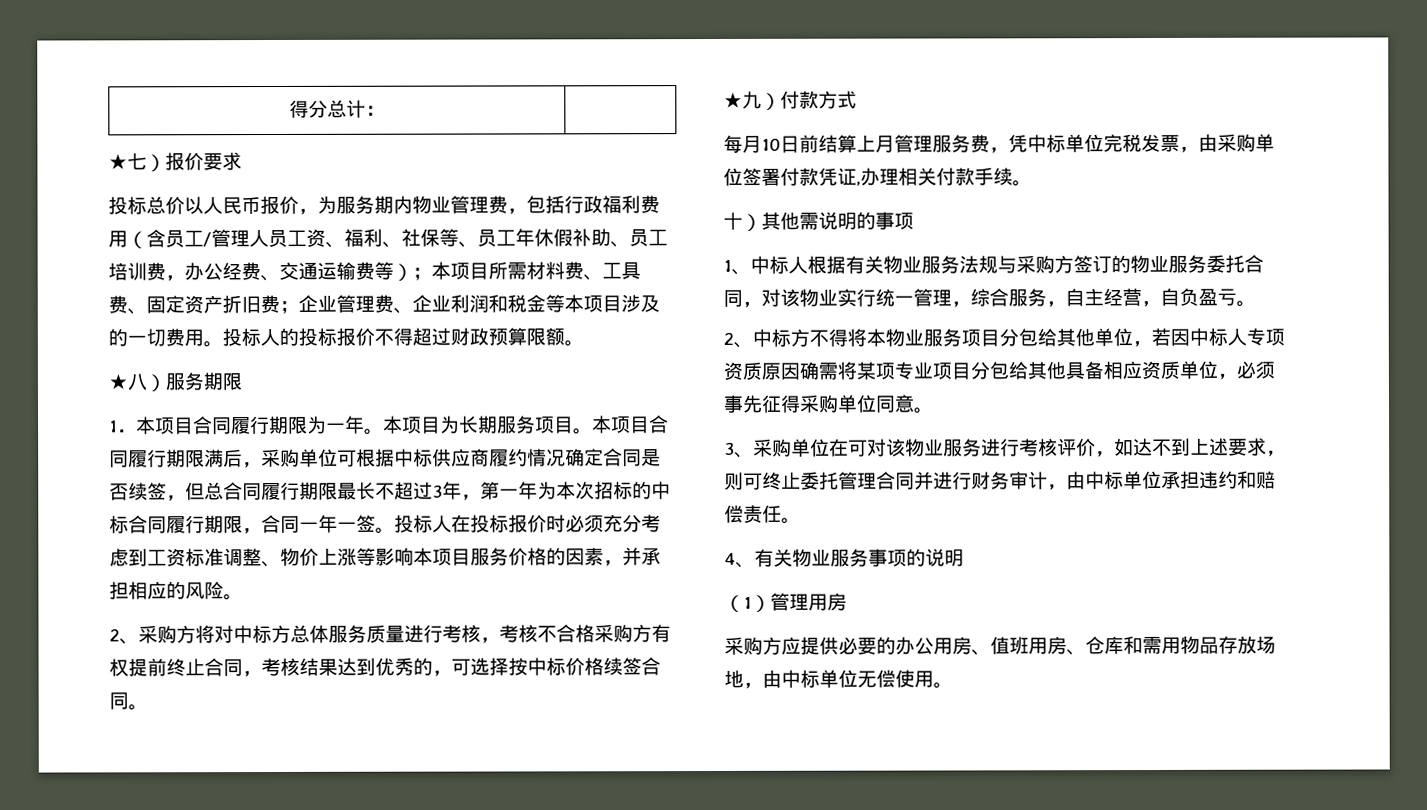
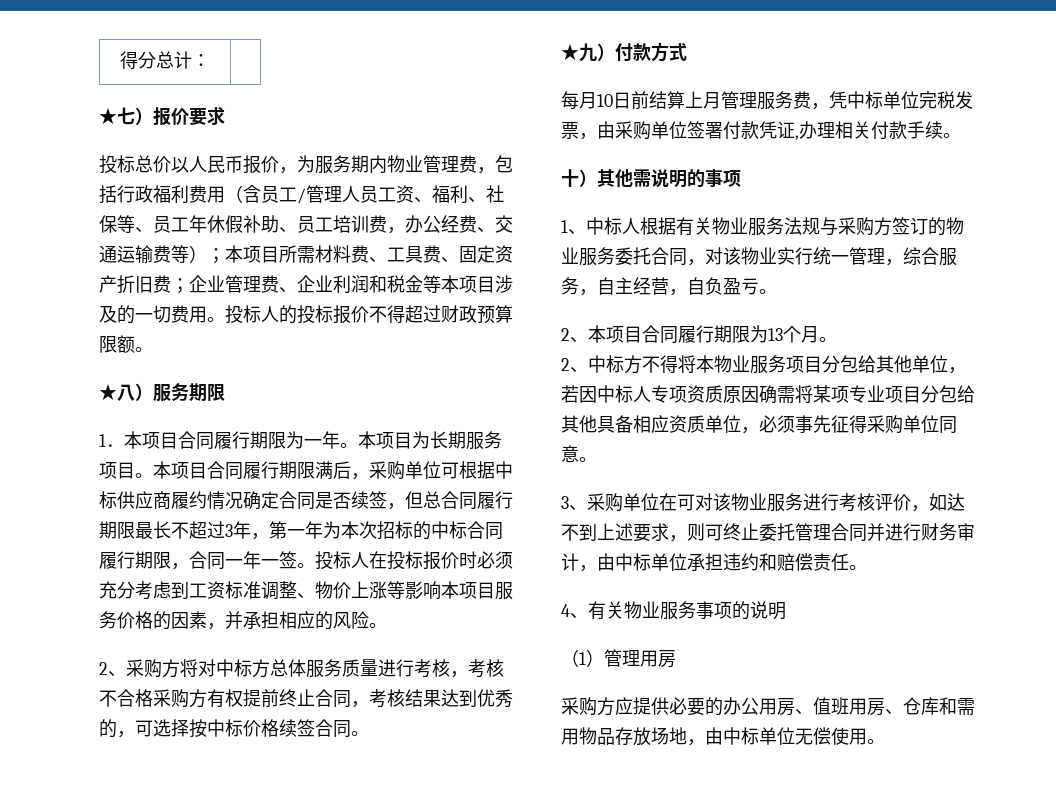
(1256, 303) none -> [561,325,837,344] // 2、本项目合同履行期限为13个月。

